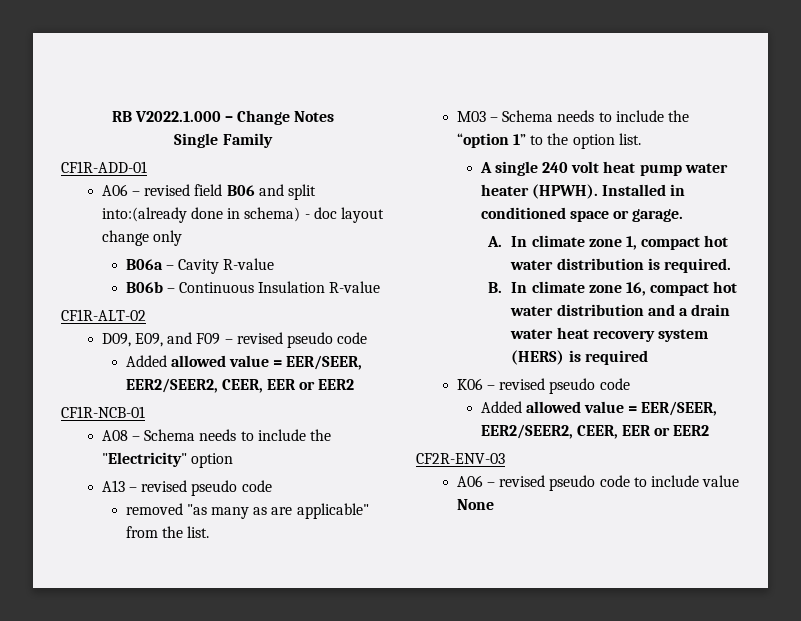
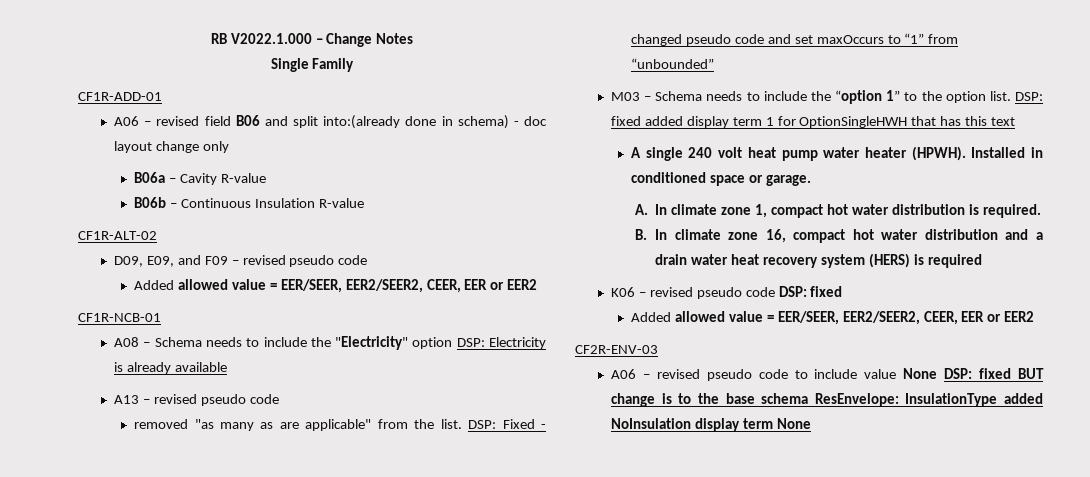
(234, 460) none -> [456,337,546,349] [113,362,227,374] DSP: Electricity is already available
(210, 532) none -> [468,419,546,429] [631,33,959,46] [631,58,715,69] DSP: Fixed - changed pseudo code and set maxOccurs to “1” from “unbounded”
(641, 139) none -> [1015,92,1043,101] [610,116,1016,128] DSP: fixed added display term 1 for OptionSingleHWH that has this text
(630, 384) none -> [778,286,843,297] DSP: fixed
(494, 504) none -> [944,368,1044,379] [610,393,1043,407] [610,418,811,432] DSP: fixed BUT change is to the base schema ResEnvelope: InsulationType added NoInsulation display term None

